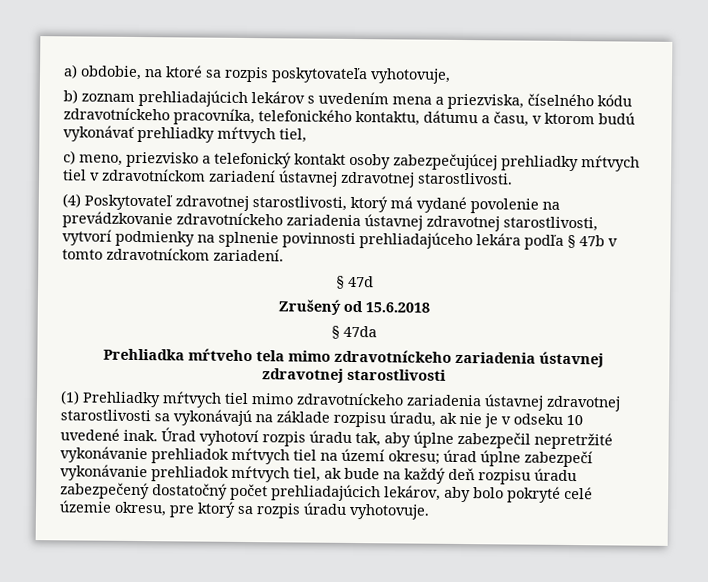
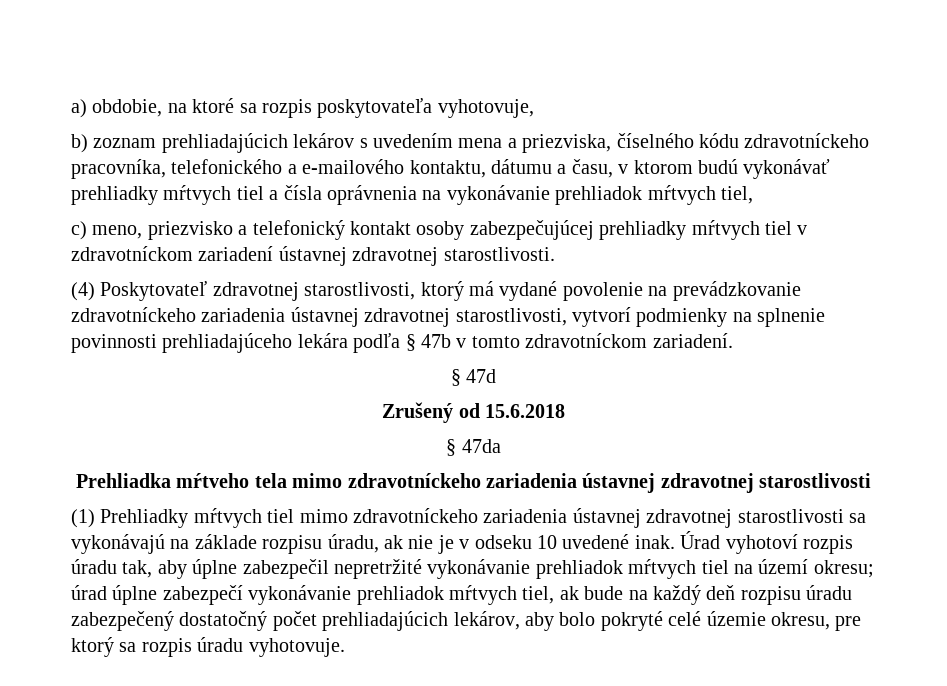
(352, 115) none -> [287,159,405,174] a e-mailového
(276, 135) none -> [236,185,716,205] tiel a čísla oprávnenia na vykonávanie prehliadok mŕtvych

